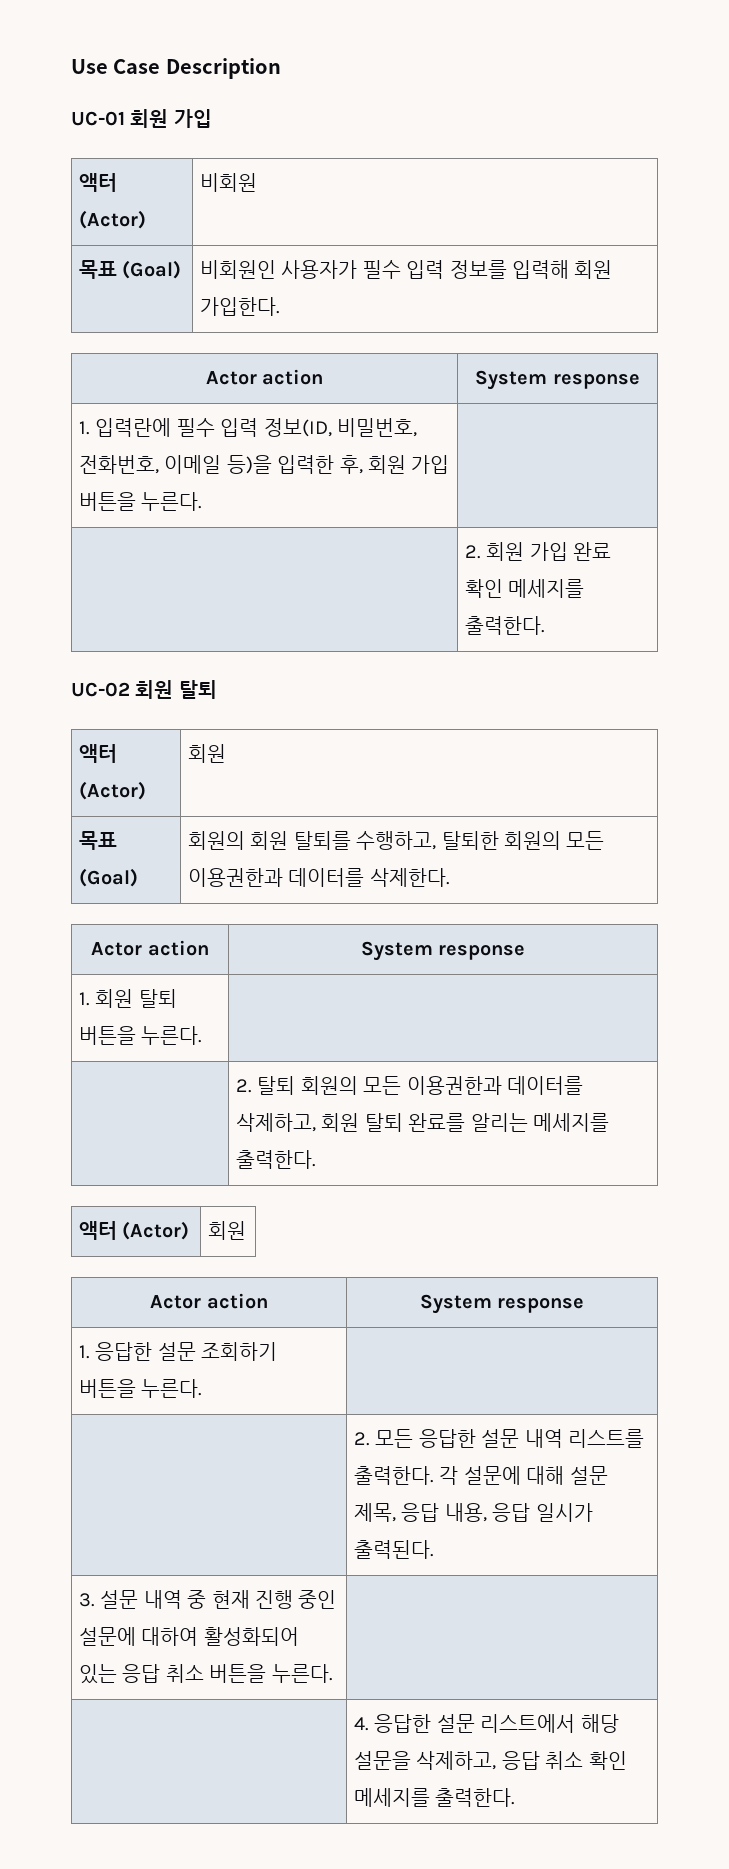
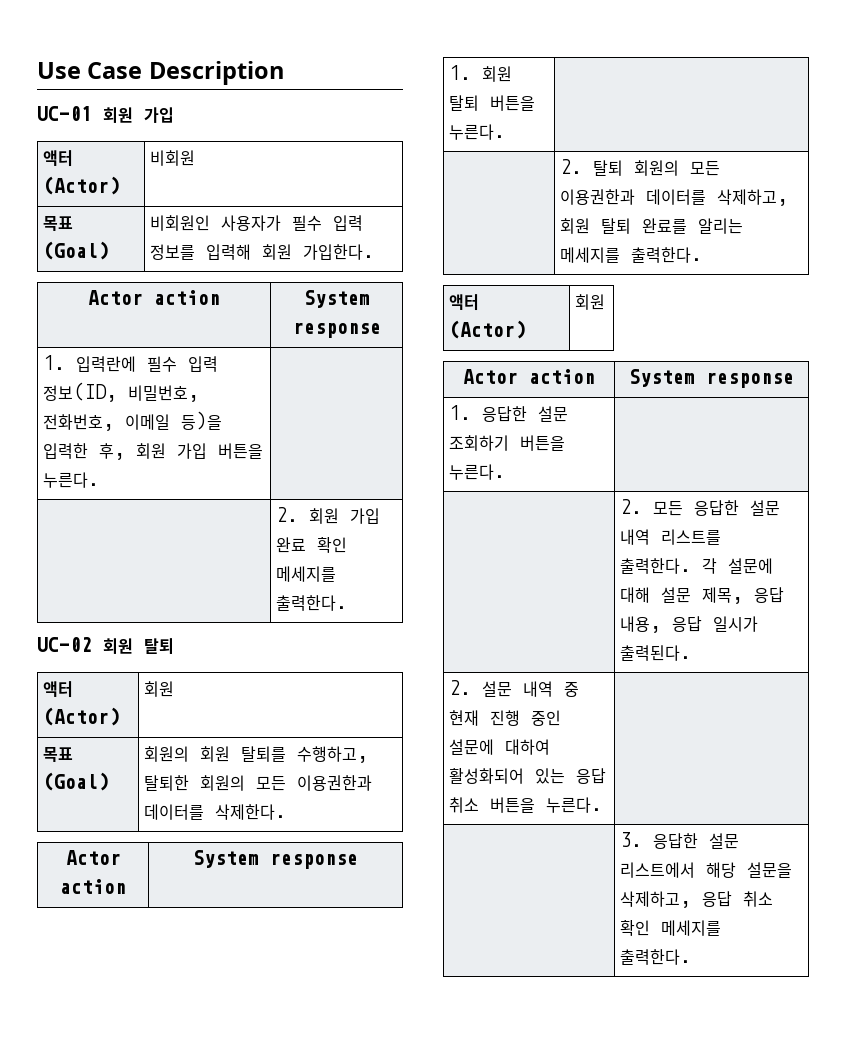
[79,1593,96,1607] 3. -> [449,680,472,695] 2.
[354,1717,370,1731] 4. -> [620,832,643,847] 3.

